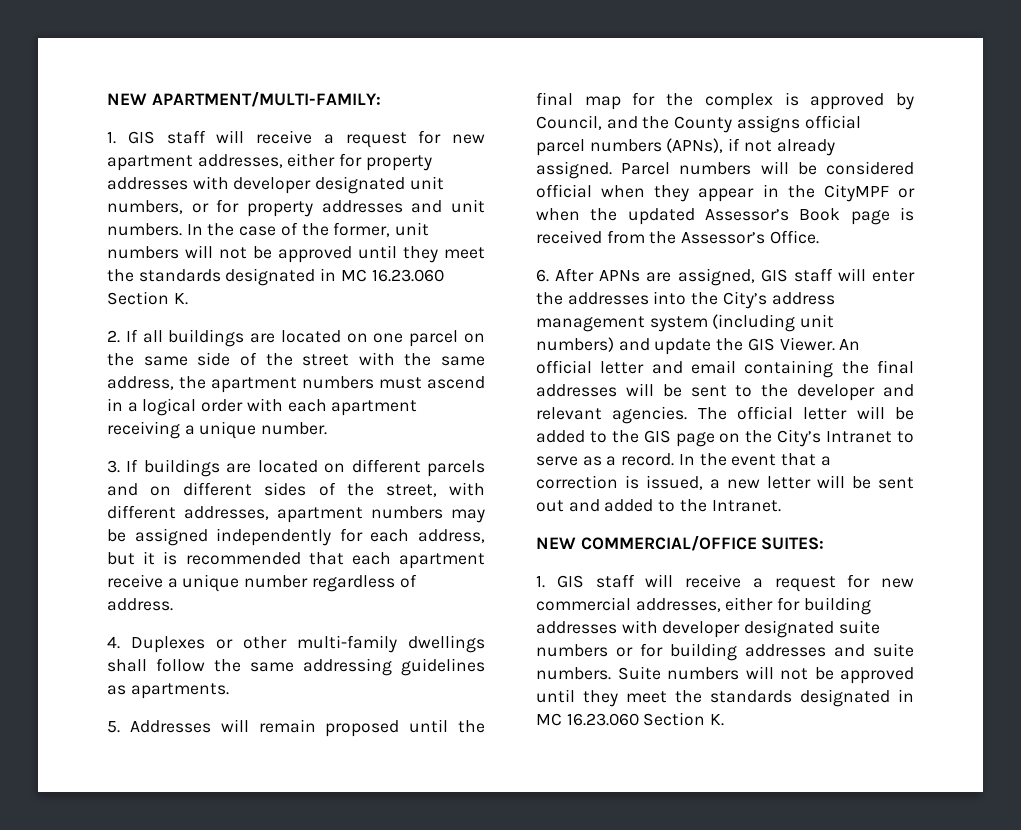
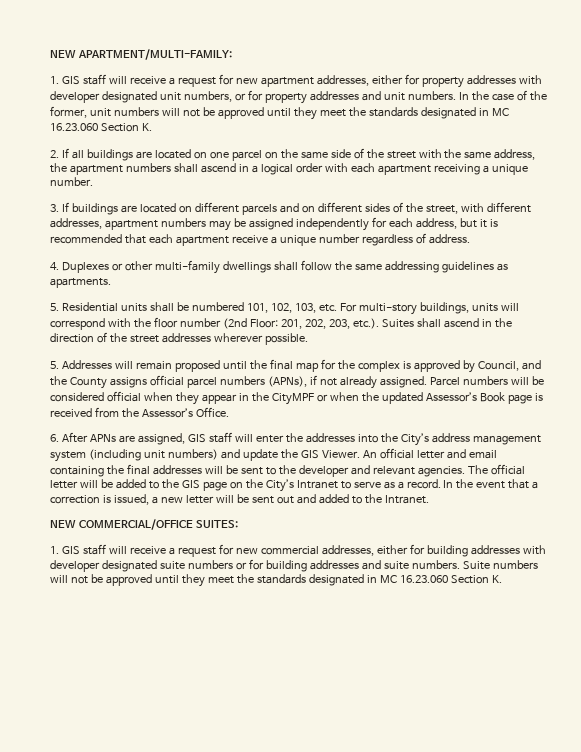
[379,377,422,389] must -> [173,163,198,173] shall
(229, 691) none -> [50,302,519,315] [50,317,512,330] [50,332,308,345] // 5. Residential units shall be numbered 101, 102, 103, etc. For multi-story buildings, units will correspond with the floor number (2nd Floor: 201, 202, 203, etc.). Suites shall ascend in the direction of the street addresses wherever possible.

